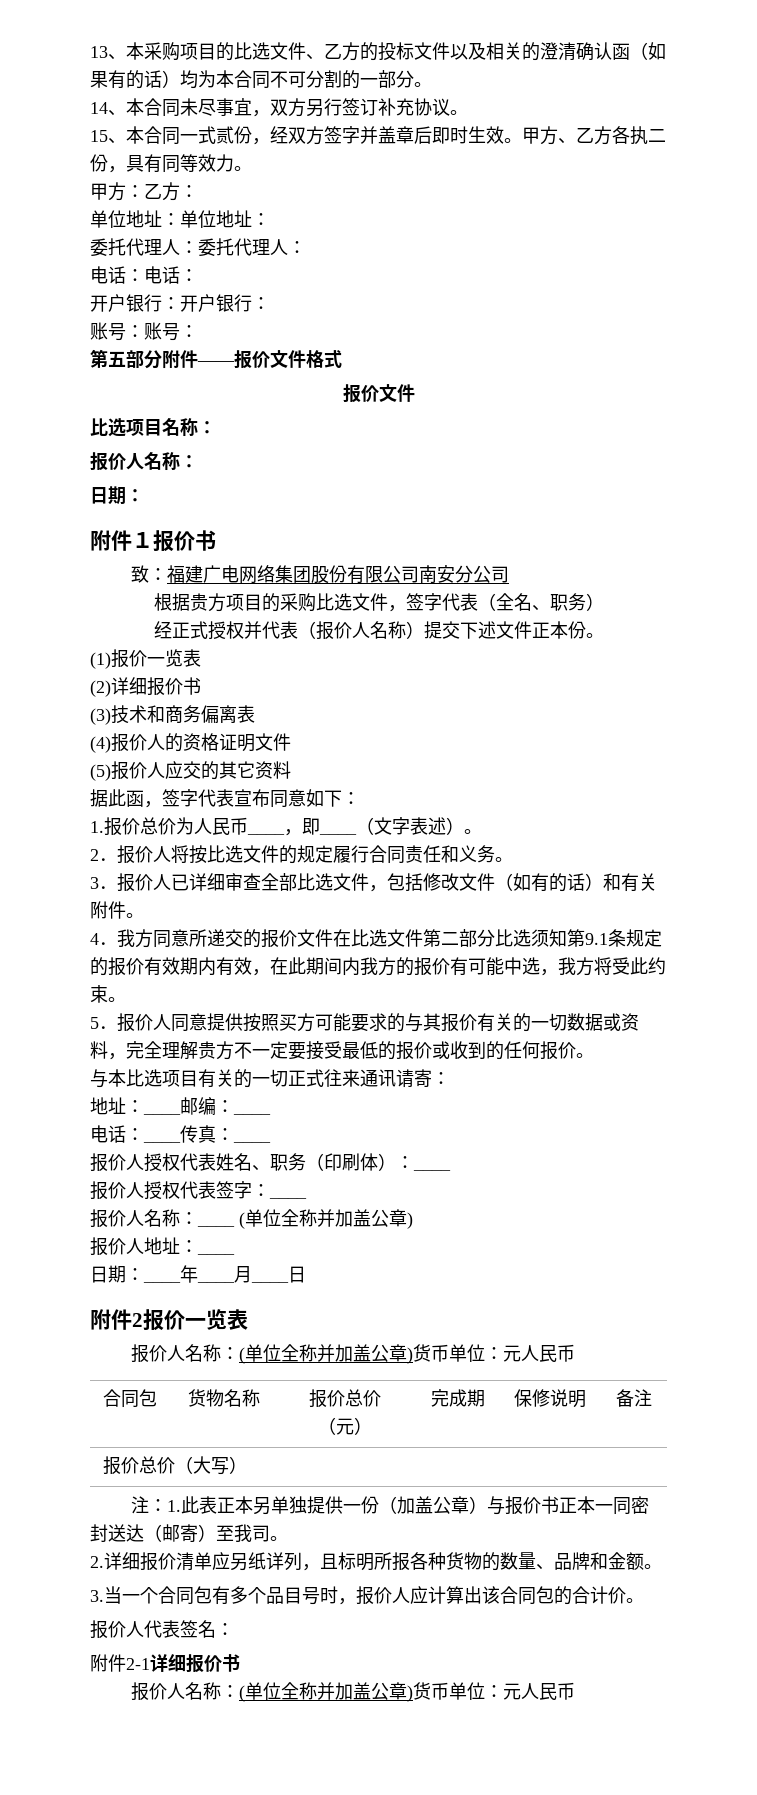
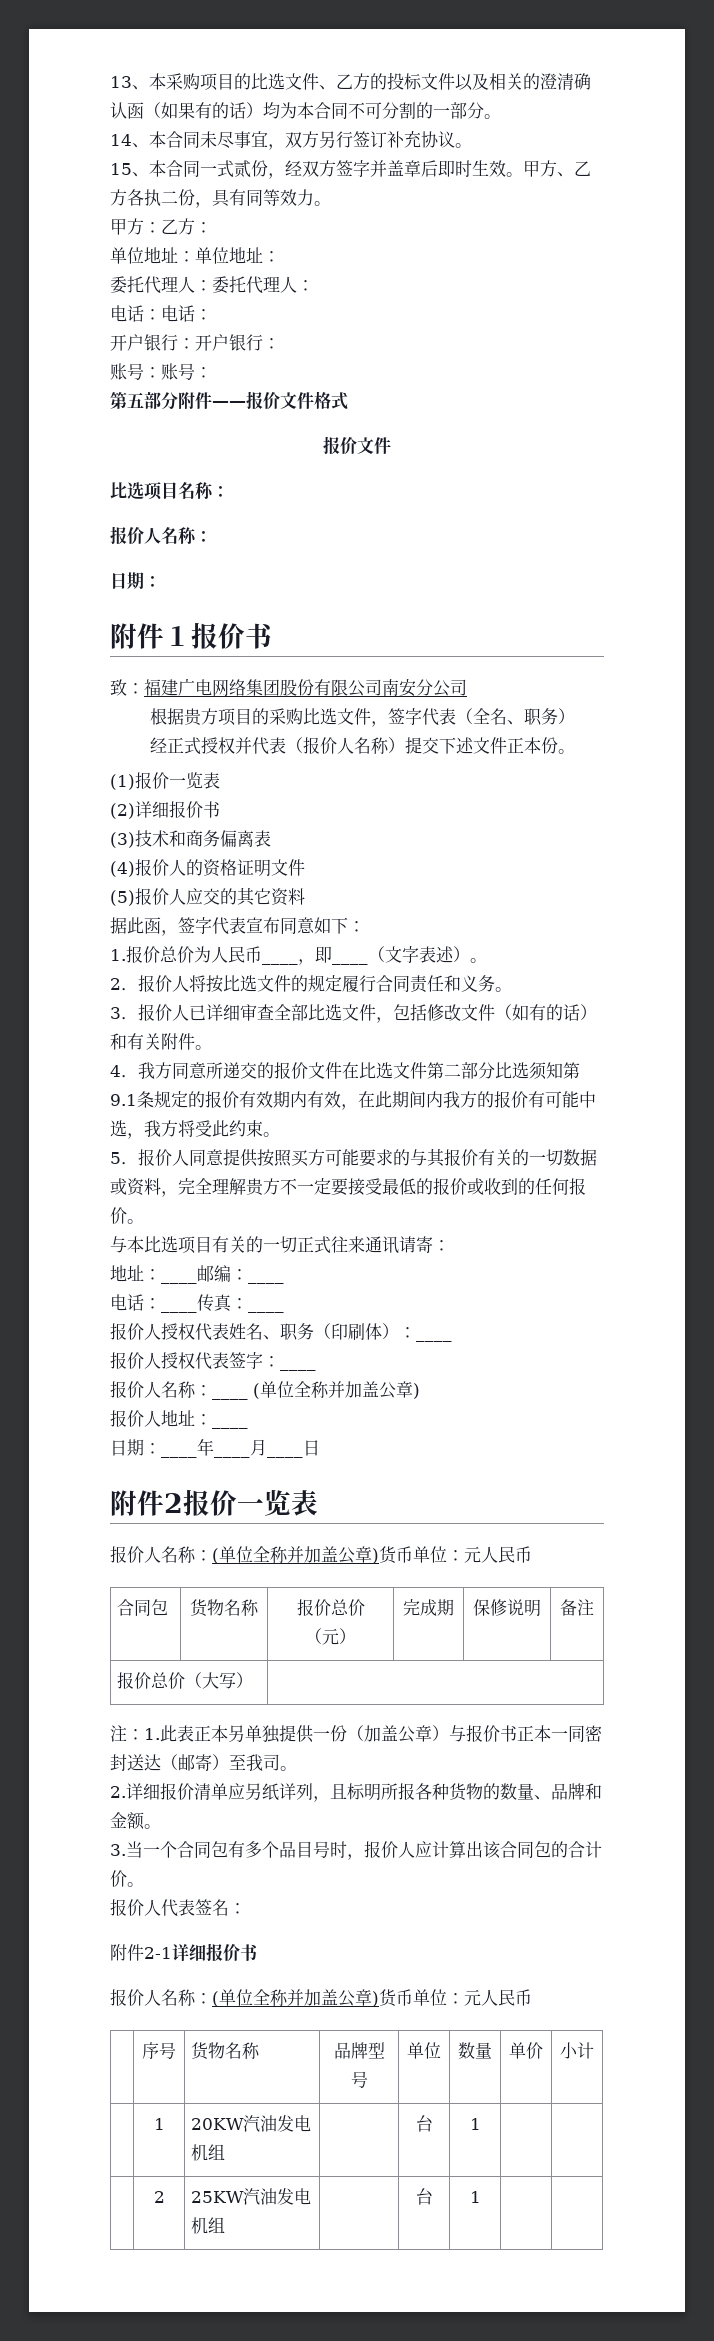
(576, 1691) none -> [142,2042,176,2059] [191,2042,261,2060] [333,2042,385,2059] [350,2071,368,2088] [407,2042,441,2059] [458,2042,492,2059] [509,2042,543,2059] [560,2042,594,2059] [153,2118,165,2130] [191,2115,312,2132] [191,2144,226,2161] [415,2115,433,2132] [469,2118,481,2130] [153,2191,165,2203] [191,2188,312,2205] [191,2217,226,2234] [415,2188,433,2205] [469,2191,481,2203] // | 序号 | 货物名称 | 品牌型号 | 单位 | 数量 | 单价 | 小计 // | 1 | 20KW汽油发电机组 | | 台 | 1 | | // | 2 | 25KW汽油发电机组 | | 台 | 1 | |

